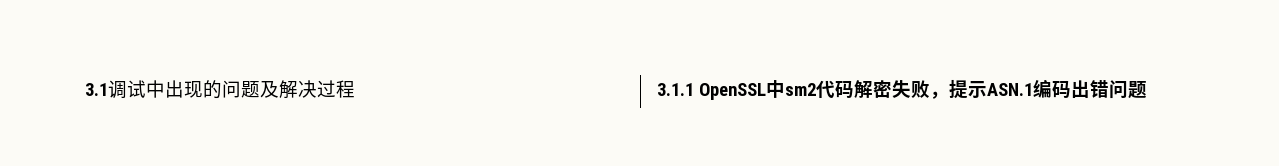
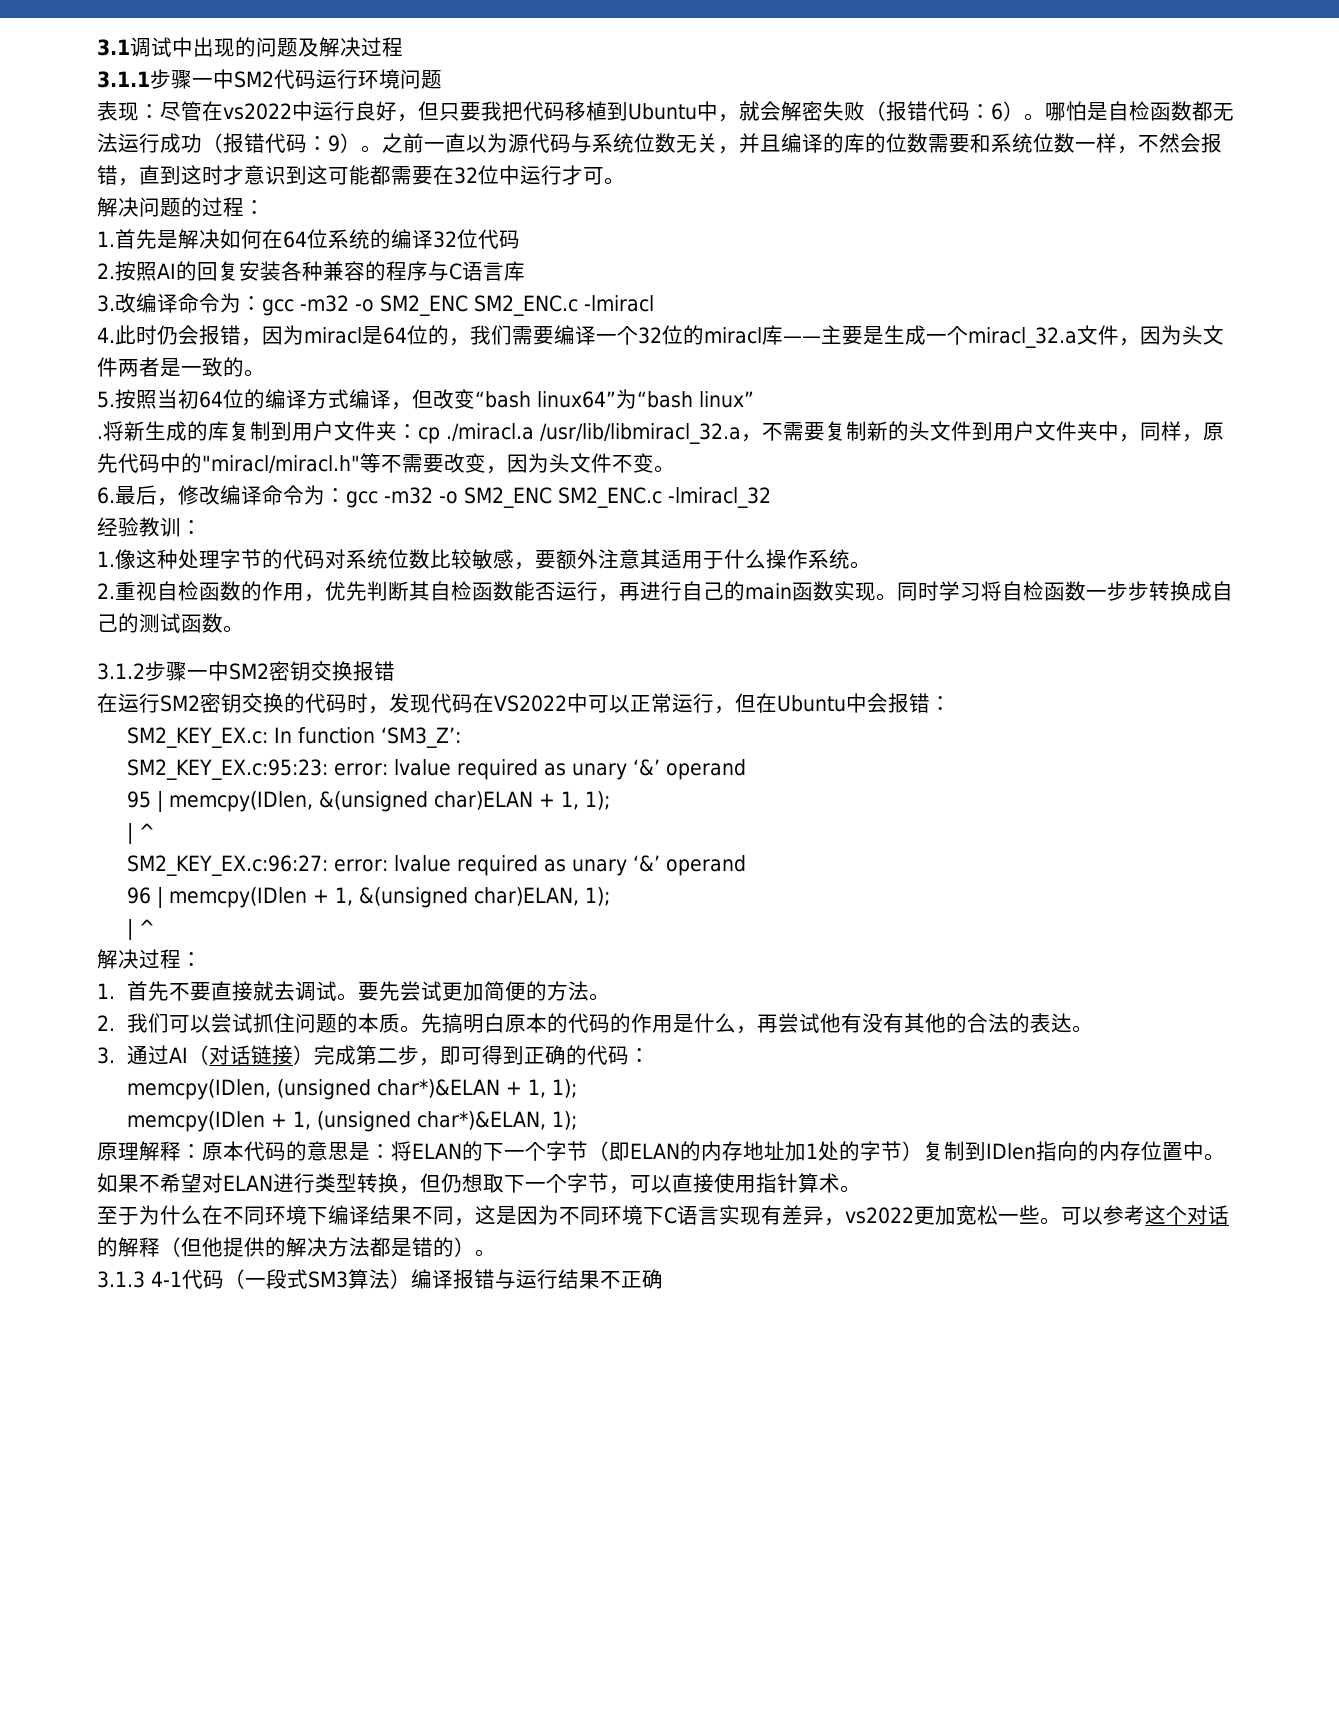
[698,79,1147,100] OpenSSL中sm2代码解密失败，提示ASN.1编码出错问题 -> [150,69,442,89] [97,101,1234,122] [97,133,1222,154] [97,165,625,186] [97,197,265,217] [97,229,520,249] [97,261,525,281] [97,293,654,316] [97,325,1224,348] [97,357,265,377] [97,389,754,410] [97,421,1224,444] [97,453,675,474] [97,485,771,508] [97,517,202,537] [97,549,871,570] [97,581,1233,602] [97,613,244,633] [97,661,395,681] [97,693,951,714] [127,727,462,748] [127,759,747,780] [127,790,611,812] [127,822,156,844] [127,855,747,876] [127,886,611,908] [127,918,156,940] [97,949,202,969] [97,981,611,1001] [97,1013,1094,1034] [97,1045,651,1066] [127,1079,578,1100] [127,1111,578,1132] [97,1141,1225,1161] [97,1173,861,1194] [97,1205,1229,1226] [97,1237,496,1257] [97,1269,663,1289] 步骤一中SM2代码运行环境问题 // 表现：尽管在vs2022中运行良好，但只要我把代码移植到Ubuntu中，就会解密失败（报错代码：6）。哪怕是自检函数都无法运行成功（报错代码：9）。之前一直以为源代码与系统位数无关，并且编译的库的位数需要和系统位数一样，不然会报错，直到这时才意识到这可能都需要在32位中运行才可。 // 解决问题的过程： // 1.首先是解决如何在64位系统的编译32位代码 // 2.按照AI的回复安装各种兼容的程序与C语言库 // 3.改编译命令为：gcc -m32 -o SM2_ENC SM2_ENC.c -lmiracl // 4.此时仍会报错，因为miracl是64位的，我们需要编译一个32位的miracl库——主要是生成一个miracl_32.a文件，因为头文件两者是一致的。 // 5.按照当初64位的编译方式编译，但改变“bash linux64”为“bash linux” // .将新生成的库复制到用户文件夹：cp ./miracl.a /usr/lib/libmiracl_32.a，不需要复制新的头文件到用户文件夹中，同样，原先代码中的"miracl/miracl.h"等不需要改变，因为头文件不变。 // 6.最后，修改编译命令为：gcc -m32 -o SM2_ENC SM2_ENC.c -lmiracl_32 // 经验教训： // 1.像这种处理字节的代码对系统位数比较敏感，要额外注意其适用于什么操作系统。 // 2.重视自检函数的作用，优先判断其自检函数能否运行，再进行自己的main函数实现。同时学习将自检函数一步步转换成自己的测试函数。 // 3.1.2步骤一中SM2密钥交换报错 // 在运行SM2密钥交换的代码时，发现代码在VS2022中可以正常运行，但在Ubuntu中会报错： // SM2_KEY_EX.c: In function ‘SM3_Z’: // SM2_KEY_EX.c:95:23: error: lvalue required as unary ‘&’ operand // 95 | memcpy(IDlen, &(unsigned char)ELAN + 1, 1); // | ^ // SM2_KEY_EX.c:96:27: error: lvalue required as unary ‘&’ operand // 96 | memcpy(IDlen + 1, &(unsigned char)ELAN, 1); // | ^ // 解决过程： // 1.首先不要直接就去调试。要先尝试更加简便的方法。 // 2.我们可以尝试抓住问题的本质。先搞明白原本的代码的作用是什么，再尝试他有没有其他的合法的表达。 // 3.通过AI（对话链接）完成第二步，即可得到正确的代码： // memcpy(IDlen, (unsigned char*)&ELAN + 1, 1); // memcpy(IDlen + 1, (unsigned char*)&ELAN, 1); // 原理解释：原本代码的意思是：将ELAN的下一个字节（即ELAN的内存地址加1处的字节）复制到IDlen指向的内存位置中。如果不希望对ELAN进行类型转换，但仍想取下一个字节，可以直接使用指针算术。 // 至于为什么在不同环境下编译结果不同，这是因为不同环境下C语言实现有差异，vs2022更加宽松一些。可以参考这个对话的解释（但他提供的解决方法都是错的）。 // 3.1.3 4-1代码（一段式SM3算法）编译报错与运行结果不正确

